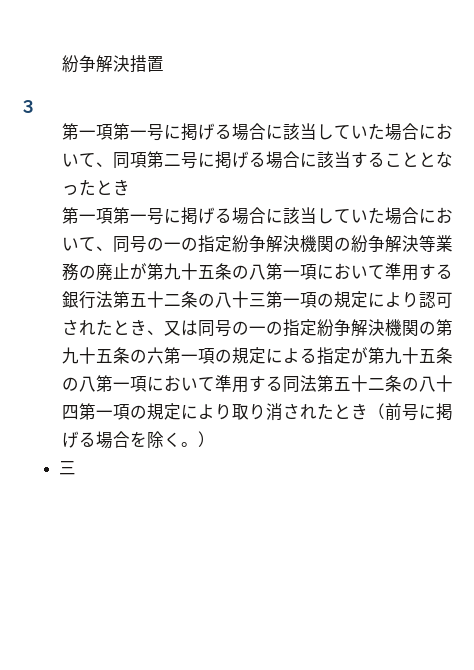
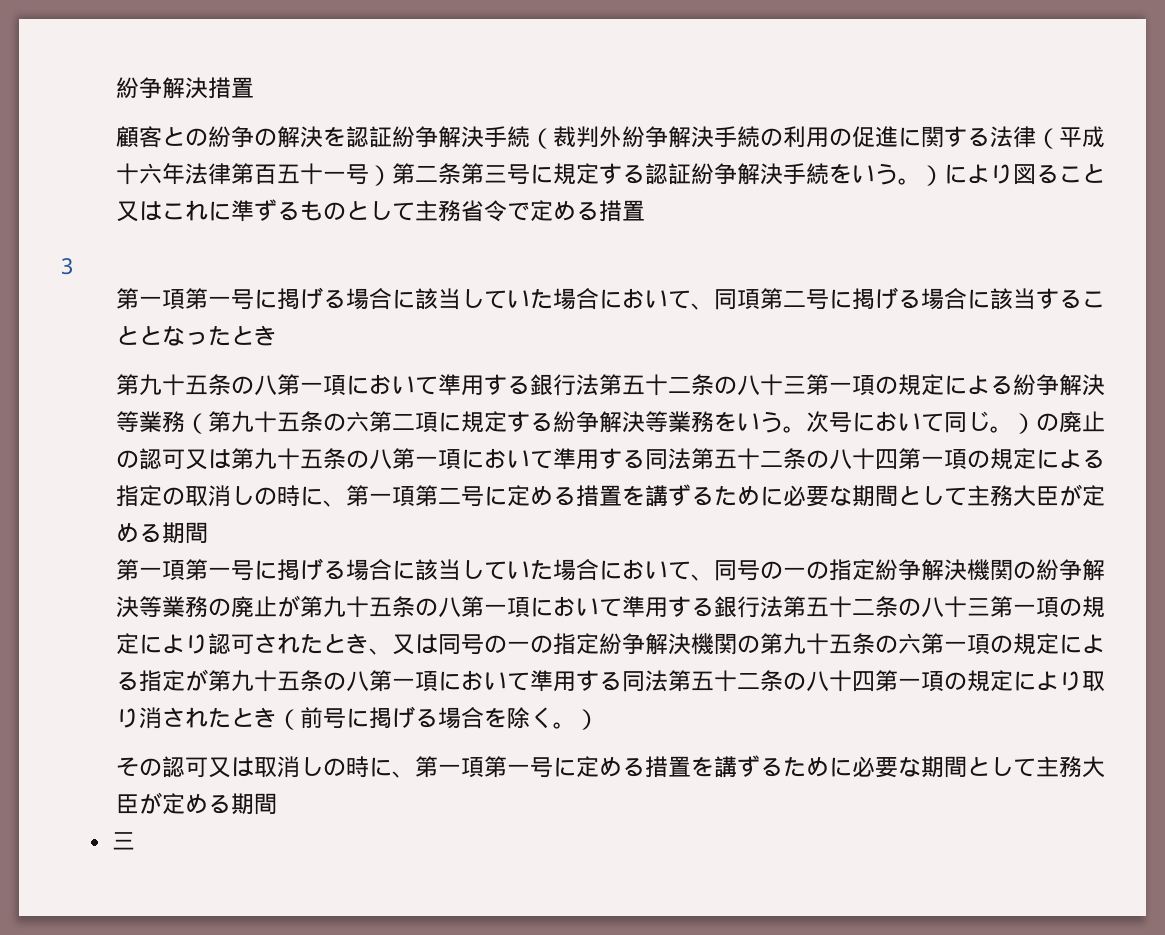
(164, 64) none -> [116,126,1106,149] [116,163,1106,186] [116,199,646,222] // 顧客との紛争の解決を認証紛争解決手続（裁判外紛争解決手続の利用の促進に関する法律（平成十六年法律第百五十一号）第二条第三号に規定する認証紛争解決手続をいう。）により図ること又はこれに準ずるものとして主務省令で定める措置
(130, 187) none -> [116,374,1106,396] [116,411,1106,434] [116,448,1106,470] [116,484,1106,507] [116,522,209,544] // 第九十五条の八第一項において準用する銀行法第五十二条の八十三第一項の規定による紛争解決等業務（第九十五条の六第二項に規定する紛争解決等業務をいう。次号において同じ。）の廃止の認可又は第九十五条の八第一項において準用する同法第五十二条の八十四第一項の規定による指定の取消しの時に、第一項第二号に定める措置を講ずるために必要な期間として主務大臣が定める期間
(215, 439) none -> [116,755,1106,778] [116,792,278,815] // その認可又は取消しの時に、第一項第一号に定める措置を講ずるために必要な期間として主務大臣が定める期間

